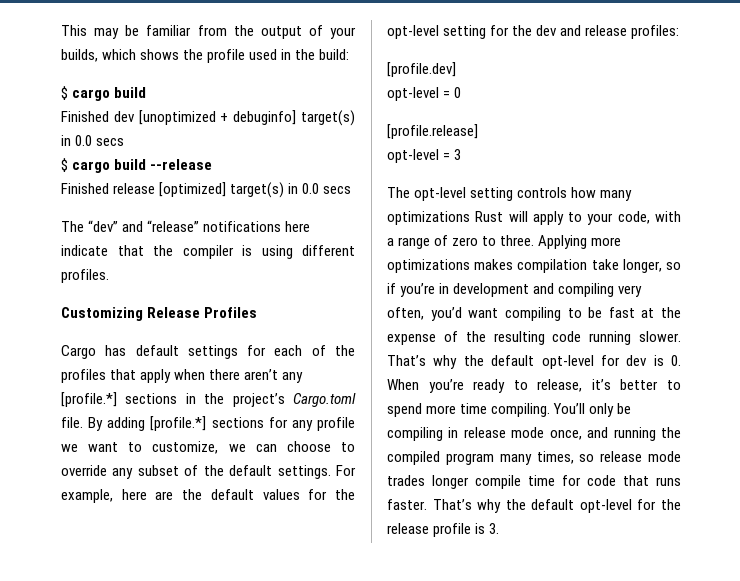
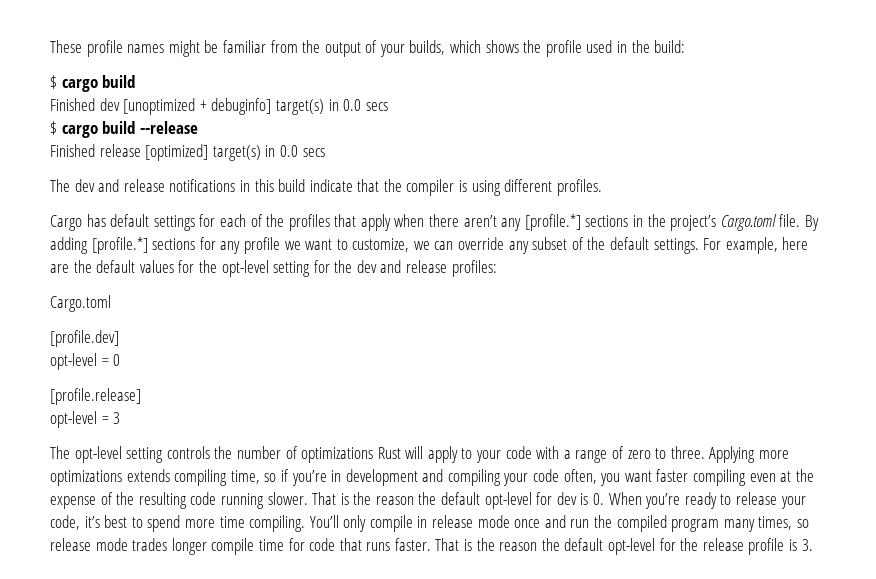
[61,25,120,39] This may -> [50,40,200,57] These profile names might
[88,220,311,232] “dev” and “release” notifications here -> [74,179,306,192] dev and release notifications in this build
[61,307,258,321] // Customizing Release Profiles -> (602, 187) none
[286,441,356,452] choose to -> (454, 245) none
(680, 32) none -> [50,295,111,312] // Cargo.toml
[571,187,633,201] how many -> [214,446,298,459] the number of
[617,211,650,224] code, -> [505,446,532,459] code
[474,259,662,273] makes compilation take longer, -> [126,469,260,486] extends compiling time,
[618,285,643,297] [387,307,635,321] very often, you’d want compiling to be fast -> [503,469,776,486] your code often, you want faster compiling even
[387,355,458,369] That’s why -> [312,492,414,505] That is the reason
[537,379,659,392] release, it’s better -> [735,492,806,509] [50,515,128,530] release your code, it’s best
[617,403,632,414] [387,427,443,441] be compiling -> [369,515,413,532] compile
[549,427,656,441] once, and running -> [514,515,590,528] once and run
[432,499,502,513] That’s why -> [435,538,538,551] That is the reason

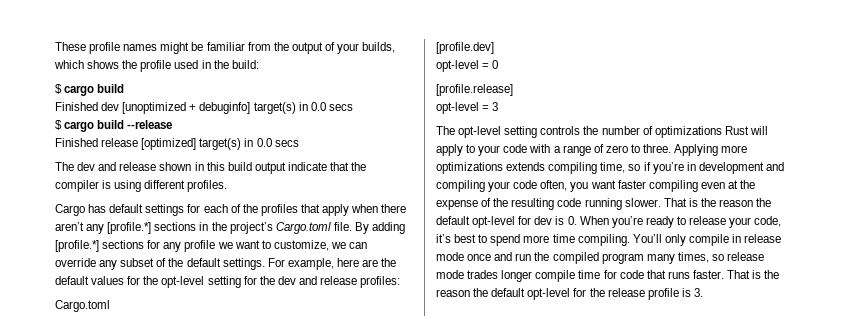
[169,179,236,192] notifications -> [159,162,192,171] shown
(306, 185) none -> [254,162,286,174] output

